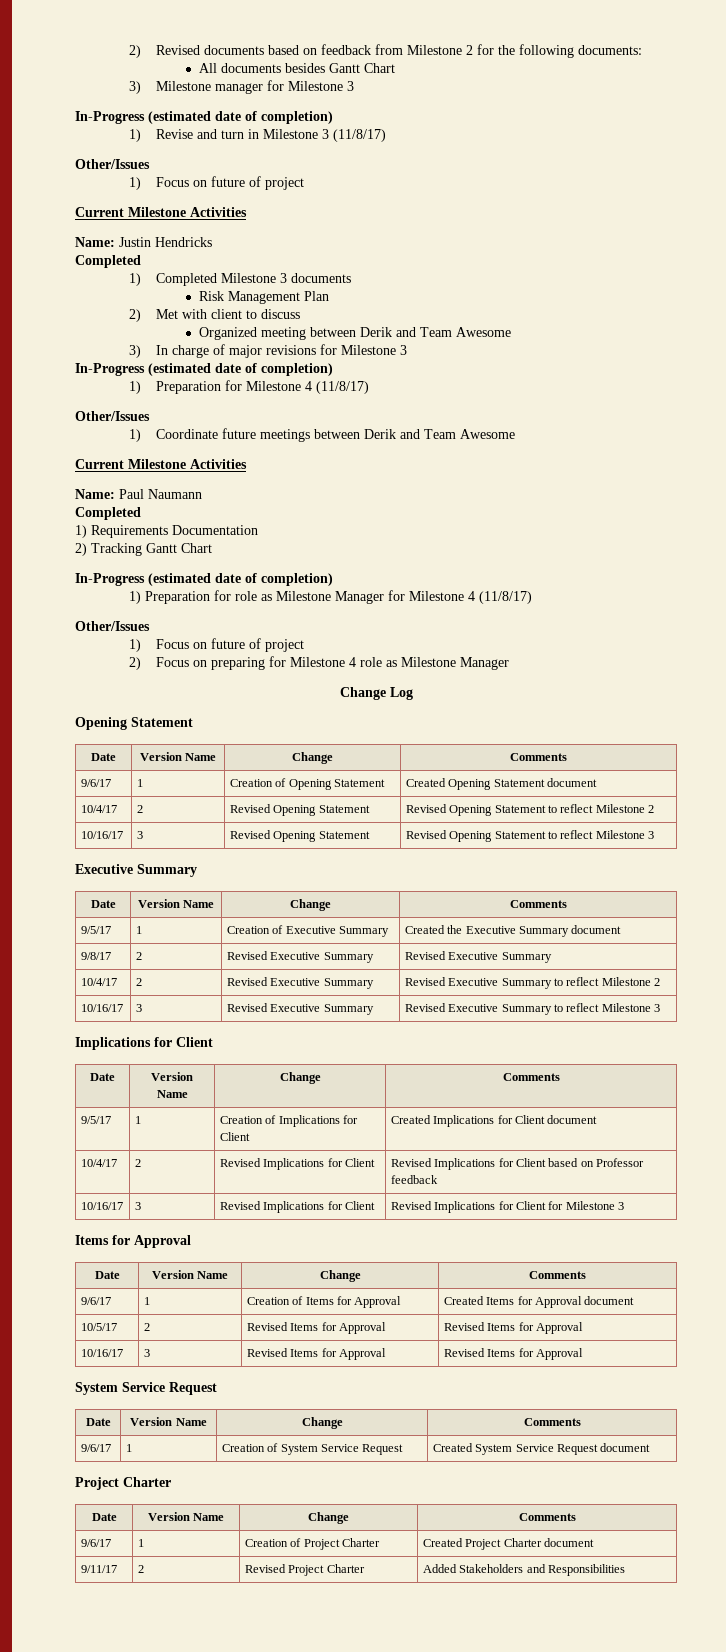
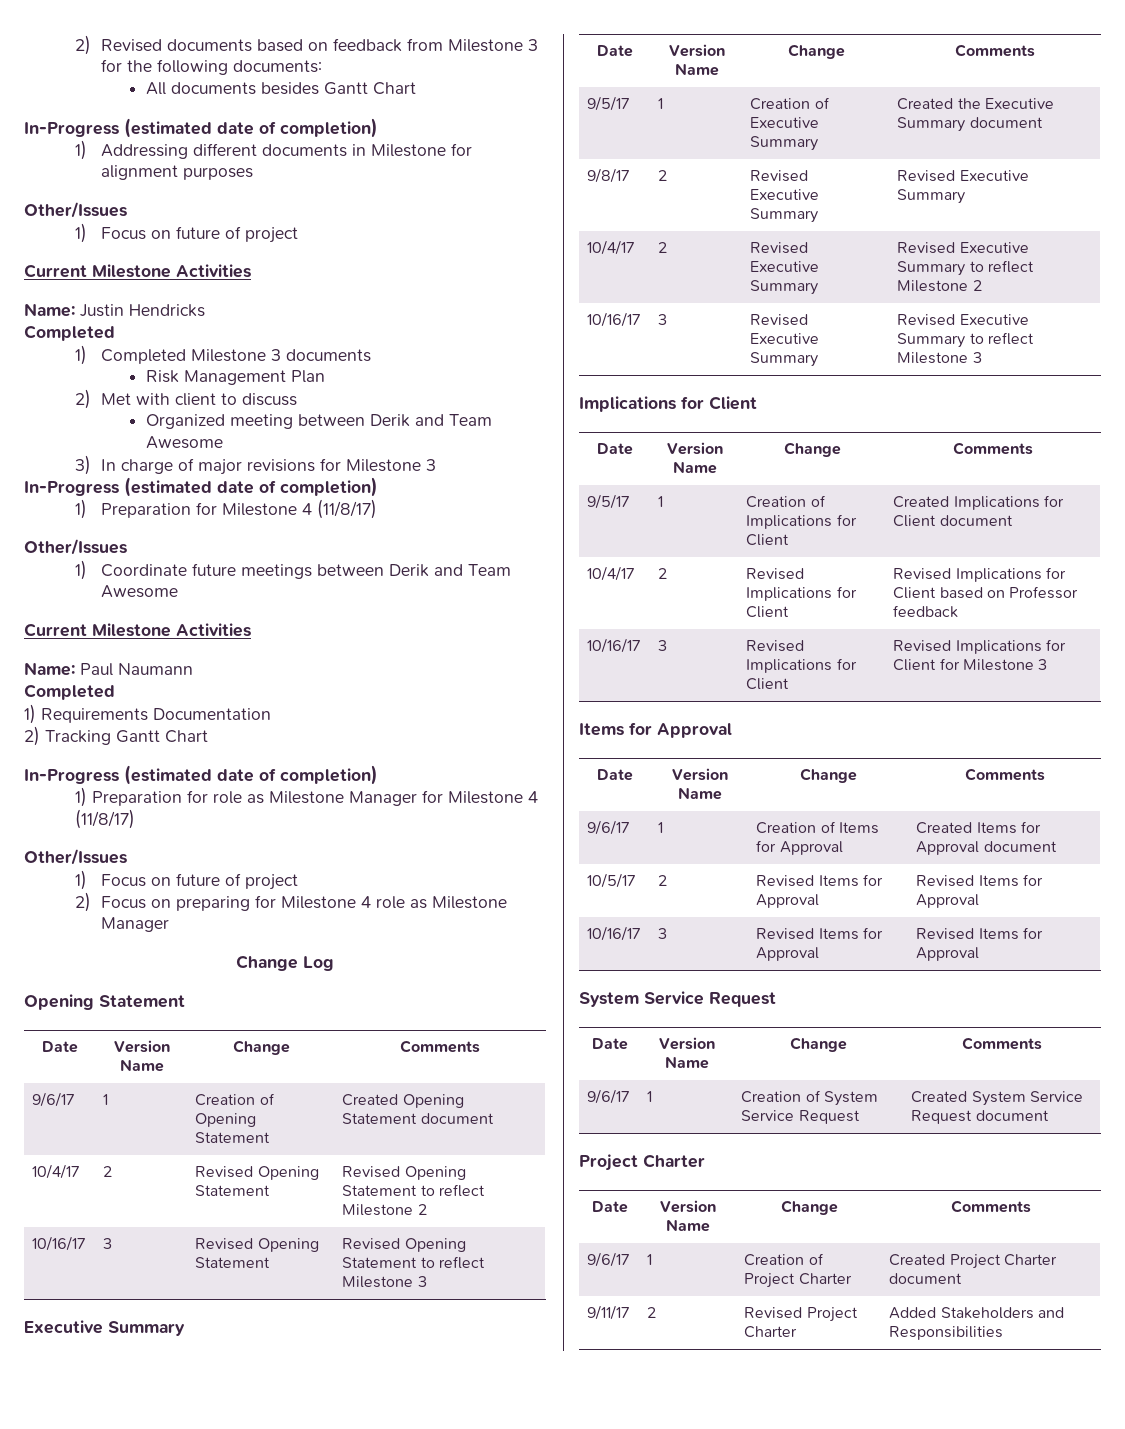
[466,45,474,55] 2 -> [527,39,538,51] 3
[129,80,355,94] [75,111,333,124] [129,129,387,142] // 3) Milestone manager for Milestone 3 // In-Progress (estimated date of completion) // 1) Revise and turn in Milestone 3 (11/8/17) -> [24,118,378,138] [75,140,472,160] [100,165,253,180] // In-Progress (estimated date of completion) // 1) Addressing different documents in Milestone for alignment purposes

